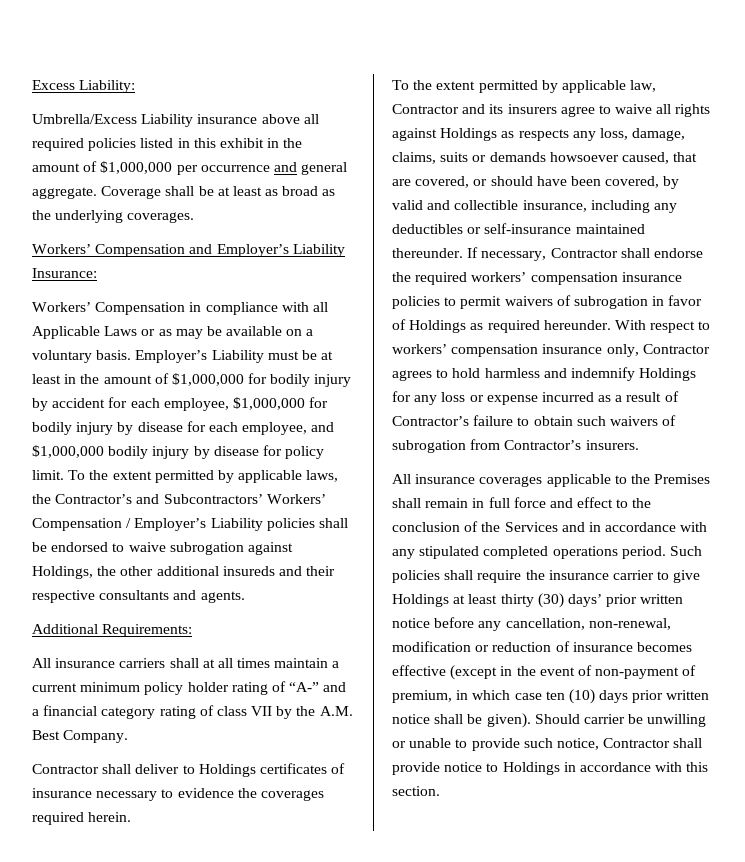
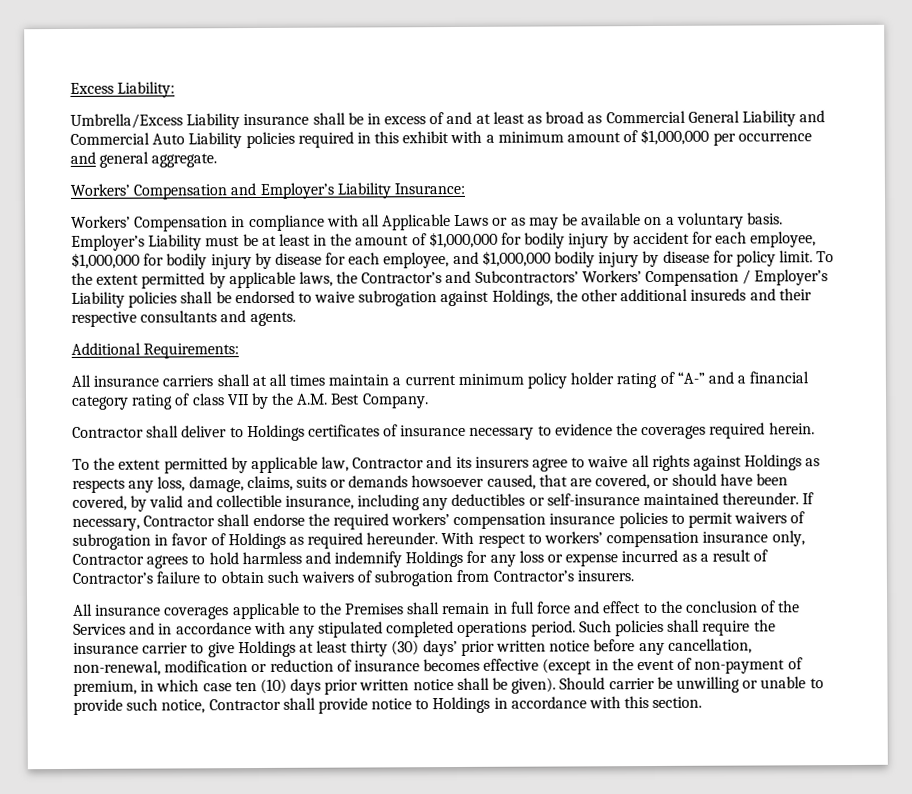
[261,114,319,124] [32,138,303,151] above all required policies listed in this exhibit in the -> [312,110,826,127] [70,130,564,149] shall be in excess of and at least as broad as Commercial General Liability and Commercial Auto Liability policies required in this exhibit with a minimum
[101,186,336,199] [32,210,195,223] Coverage shall be at least as broad as the underlying coverages. -> (218, 160) none

